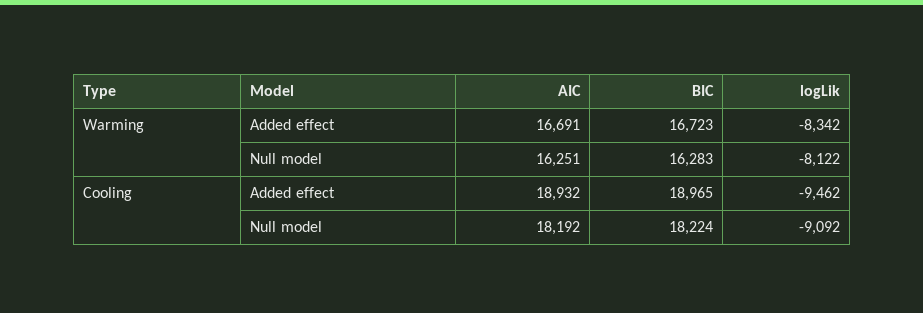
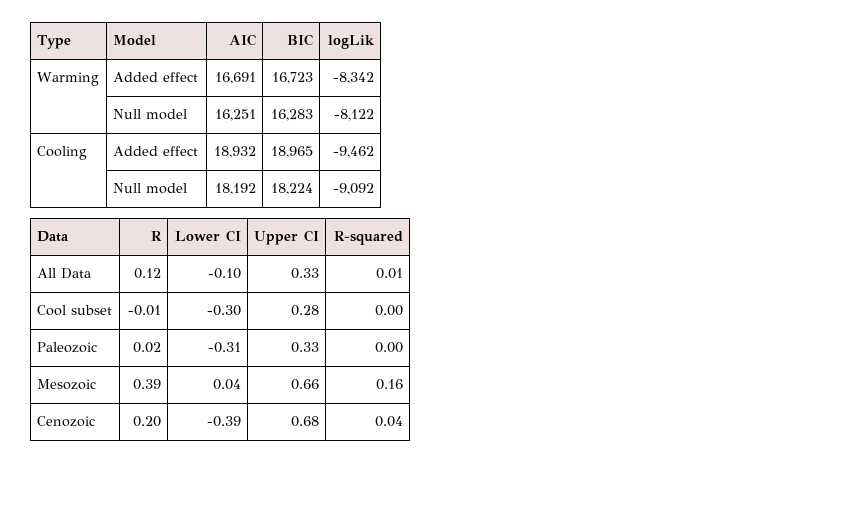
(840, 228) none -> [36,231,69,242] [151,231,163,241] [175,230,242,242] [254,230,320,245] [334,231,404,245] [36,268,91,279] [134,268,162,279] [208,268,242,279] [291,268,320,279] [376,268,404,279] [36,305,112,316] [128,305,162,316] [207,305,242,316] [291,305,320,316] [375,305,404,316] [36,342,97,353] [133,342,162,353] [208,342,242,353] [291,342,320,353] [375,342,404,353] [36,379,96,390] [133,379,162,390] [213,379,242,390] [291,379,320,390] [376,379,404,390] [36,416,95,427] [133,416,162,427] [207,416,242,427] [291,416,320,427] [375,416,404,427] // Data | R | Lower CI | Upper CI | R-squared // All Data | 0.12 | -0.10 | 0.33 | 0.01 // Cool subset | -0.01 | -0.30 | 0.28 | 0.00 // Paleozoic | 0.02 | -0.31 | 0.33 | 0.00 // Mesozoic | 0.39 | 0.04 | 0.66 | 0.16 // Cenozoic | 0.20 | -0.39 | 0.68 | 0.04

